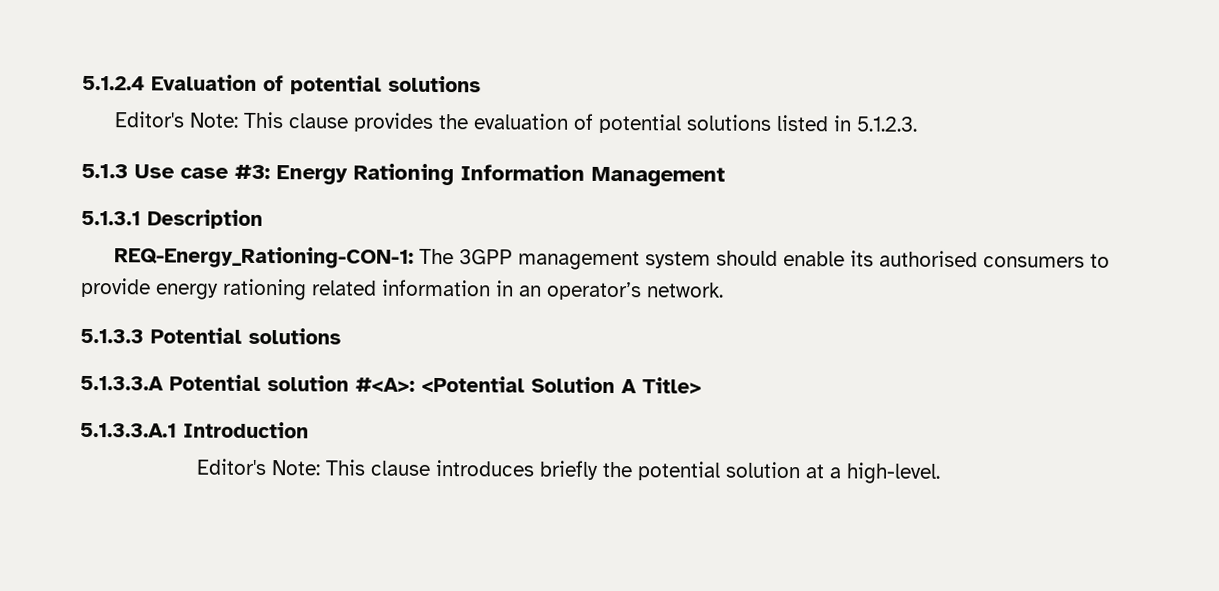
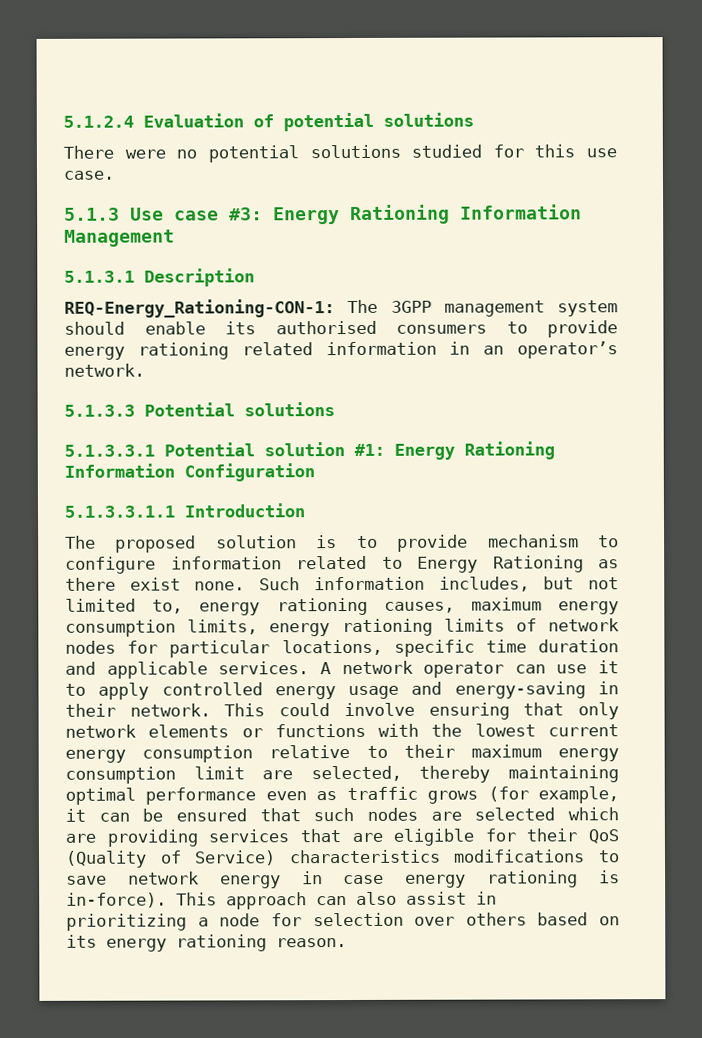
[113,111,918,134] Editor's Note: This clause provides the evaluation of potential solutions listed in 5.1.2.3. -> [63,144,617,163] [63,170,114,180] There were no potential solutions studied for this use case.
[80,375,164,391] 5.1.3.3.A -> [64,444,155,457] 5.1.3.3.1
[355,375,702,395] [80,421,309,439] [196,458,942,484] #<A>: <Potential Solution A Title> // 5.1.3.3.A.1 Introduction // Editor's Note: This clause introduces briefly the potential solution at a high-level. -> [354,441,555,460] [64,463,315,482] [64,503,305,518] [65,534,620,553] [65,555,619,574] [65,576,619,592] [65,597,619,616] [65,618,620,637] [65,639,619,658] [65,660,619,679] [65,681,619,700] [65,702,619,720] [65,723,619,738] [65,744,620,763] [65,765,619,784] [65,786,619,805] [65,807,619,822] [65,828,619,847] [65,849,620,868] [66,870,620,889] [66,891,497,910] [66,912,620,931] [66,934,347,952] #1: Energy Rationing Information Configuration // 5.1.3.3.1.1 Introduction // The proposed solution is to provide mechanism to configure information related to Energy Rationing as there exist none. Such information includes, but not limited to, energy rationing causes, maximum energy consumption limits, energy rationing limits of network nodes for particular locations, specific time duration and applicable services. A network operator can use it to apply controlled energy usage and energy-saving in their network. This could involve ensuring that only network elements or functions with the lowest current energy consumption relative to their maximum energy consumption limit are selected, thereby maintaining optimal performance even as traffic grows (for example, it can be ensured that such nodes are selected which are providing services that are eligible for their QoS (Quality of Service) characteristics modifications to save network energy in case energy rationing is in-force). This approach can also assist in prioritizing a node for selection over others based on its energy rationing reason.

